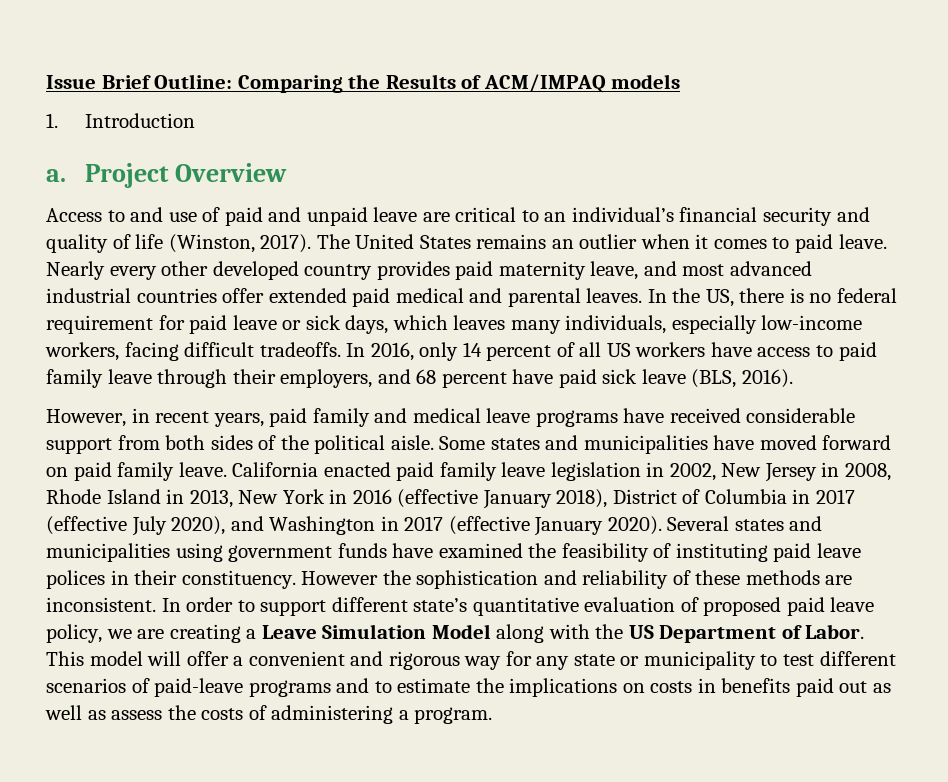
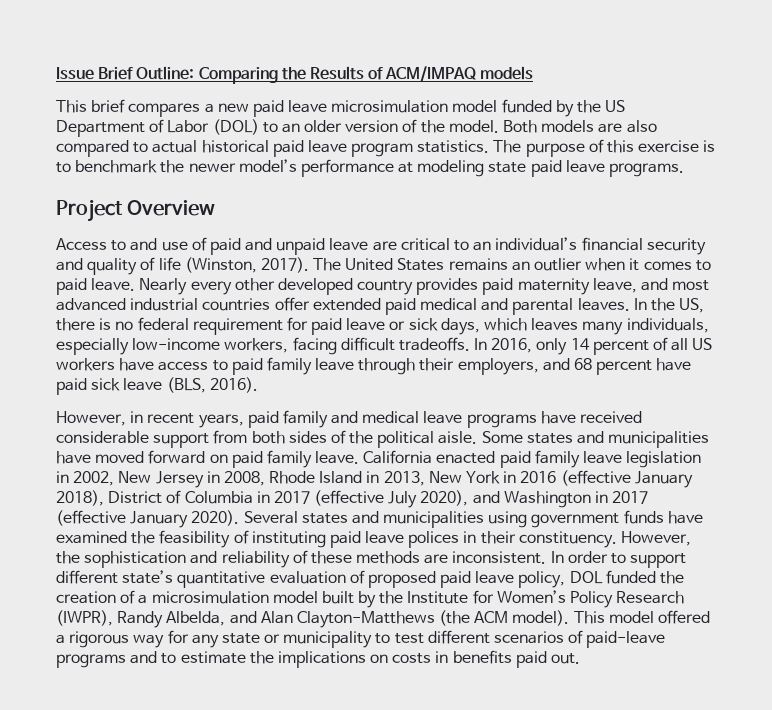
[46,113,196,128] [46,169,66,182] 1. Introduction // a. -> [56,99,626,117] [56,119,657,137] [56,139,716,157] [56,159,685,177] This brief compares a new paid leave microsimulation model funded by the US Department of Labor (DOL) to an older version of the model. Both models are also compared to actual historical paid leave program statistics. The purpose of this exercise is to benchmark the newer model’s performance at modeling state paid leave programs. //
[301,571,379,585] However -> [621,531,692,546] However,
[106,624,865,643] [46,651,384,666] we are creating a Leave Simulation Model along with the US Department of Labor. This model will offer a convenient and -> [569,570,685,584] [56,590,685,608] [56,610,711,628] [56,635,65,644] DOL funded the creation of a microsimulation model built by the Institute for Women’s Policy Research (IWPR), Randy Albelda, and Alan Clayton-Matthews (the ACM model). This model offered a
[839,681,892,693] [45,705,493,724] out as well as assess the costs of administering a program. -> [551,653,581,664] out.

